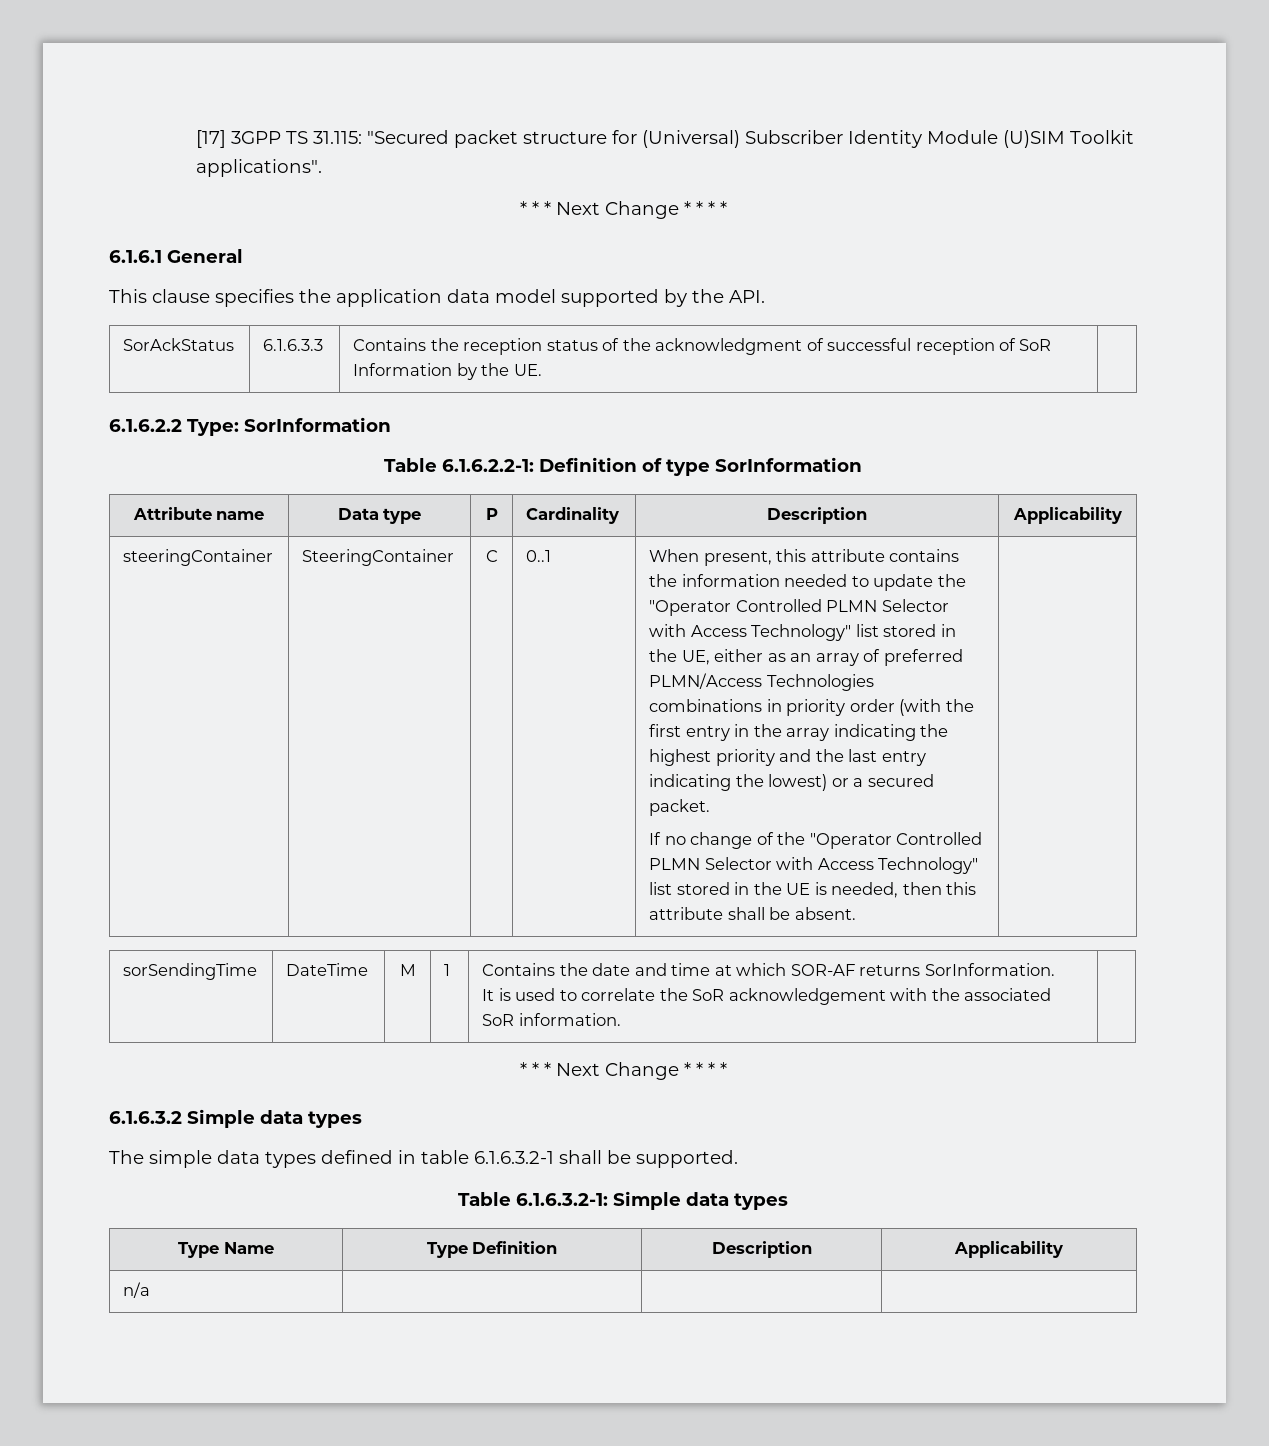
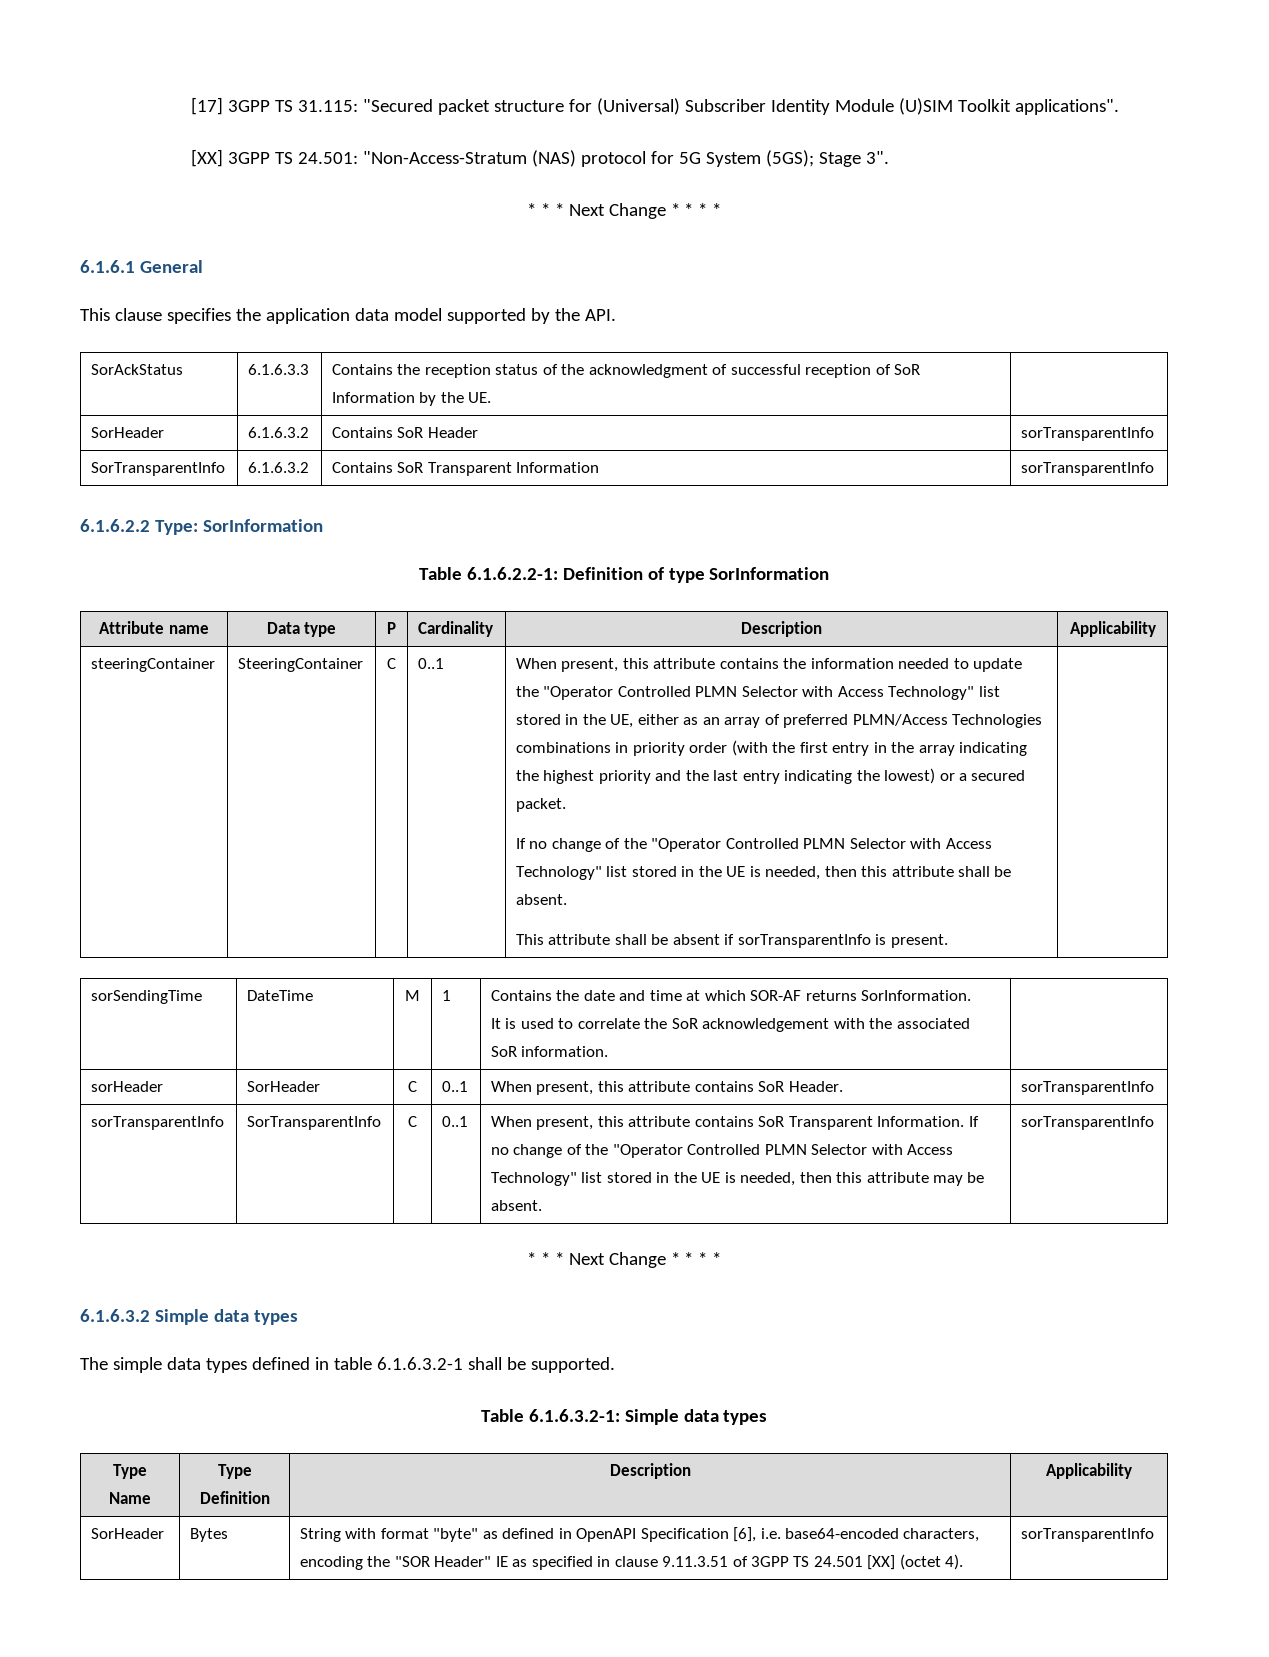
(322, 168) none -> [190,149,889,167] // [XX] 3GPP TS 24.501: "Non-Access-Stratum (NAS) protocol for 5G System (5GS); Stage 3".
(542, 370) none -> [91,427,165,438] [248,427,310,438] [332,427,478,438] [1021,427,1155,441] [91,462,226,476] [248,462,310,473] [332,462,600,476] [1021,462,1155,476] // SorHeader | 6.1.6.3.2 | Contains SoR Header | sorTransparentInfo // SorTransparentInfo | 6.1.6.3.2 | Contains SoR Transparent Information | sorTransparentInfo
(856, 913) none -> [516,934,948,948] // This attribute shall be absent if sorTransparentInfo is present.
(621, 1019) none -> [91,1081,164,1092] [247,1081,321,1092] [408,1081,417,1092] [442,1081,469,1092] [491,1081,843,1095] [1021,1081,1155,1095] [91,1116,225,1130] [247,1116,382,1130] [408,1116,417,1127] [442,1116,469,1127] [491,1116,979,1130] [491,1144,954,1158] [491,1172,985,1186] [491,1200,543,1211] [1021,1116,1155,1130] // sorHeader | SorHeader | C | 0..1 | When present, this attribute contains SoR Header. | sorTransparentInfo // sorTransparentInfo | SorTransparentInfo | C | 0..1 | When present, this attribute contains SoR Transparent Information. If no change of the "Operator Controlled PLMN Selector with Access Technology" list stored in the UE is needed, then this attribute may be absent. | sorTransparentInfo
[123,1282,151,1298] n/a | | | -> [91,1528,165,1539] [190,1528,229,1542] [300,1527,980,1542] [300,1554,964,1570] [1021,1528,1155,1542] SorHeader | Bytes | String with format "byte" as defined in OpenAPI Specification [6], i.e. base64-encoded characters, encoding the "SOR Header" IE as specified in clause 9.11.3.51 of 3GPP TS 24.501 [XX] (octet 4). | sorTransparentInfo

